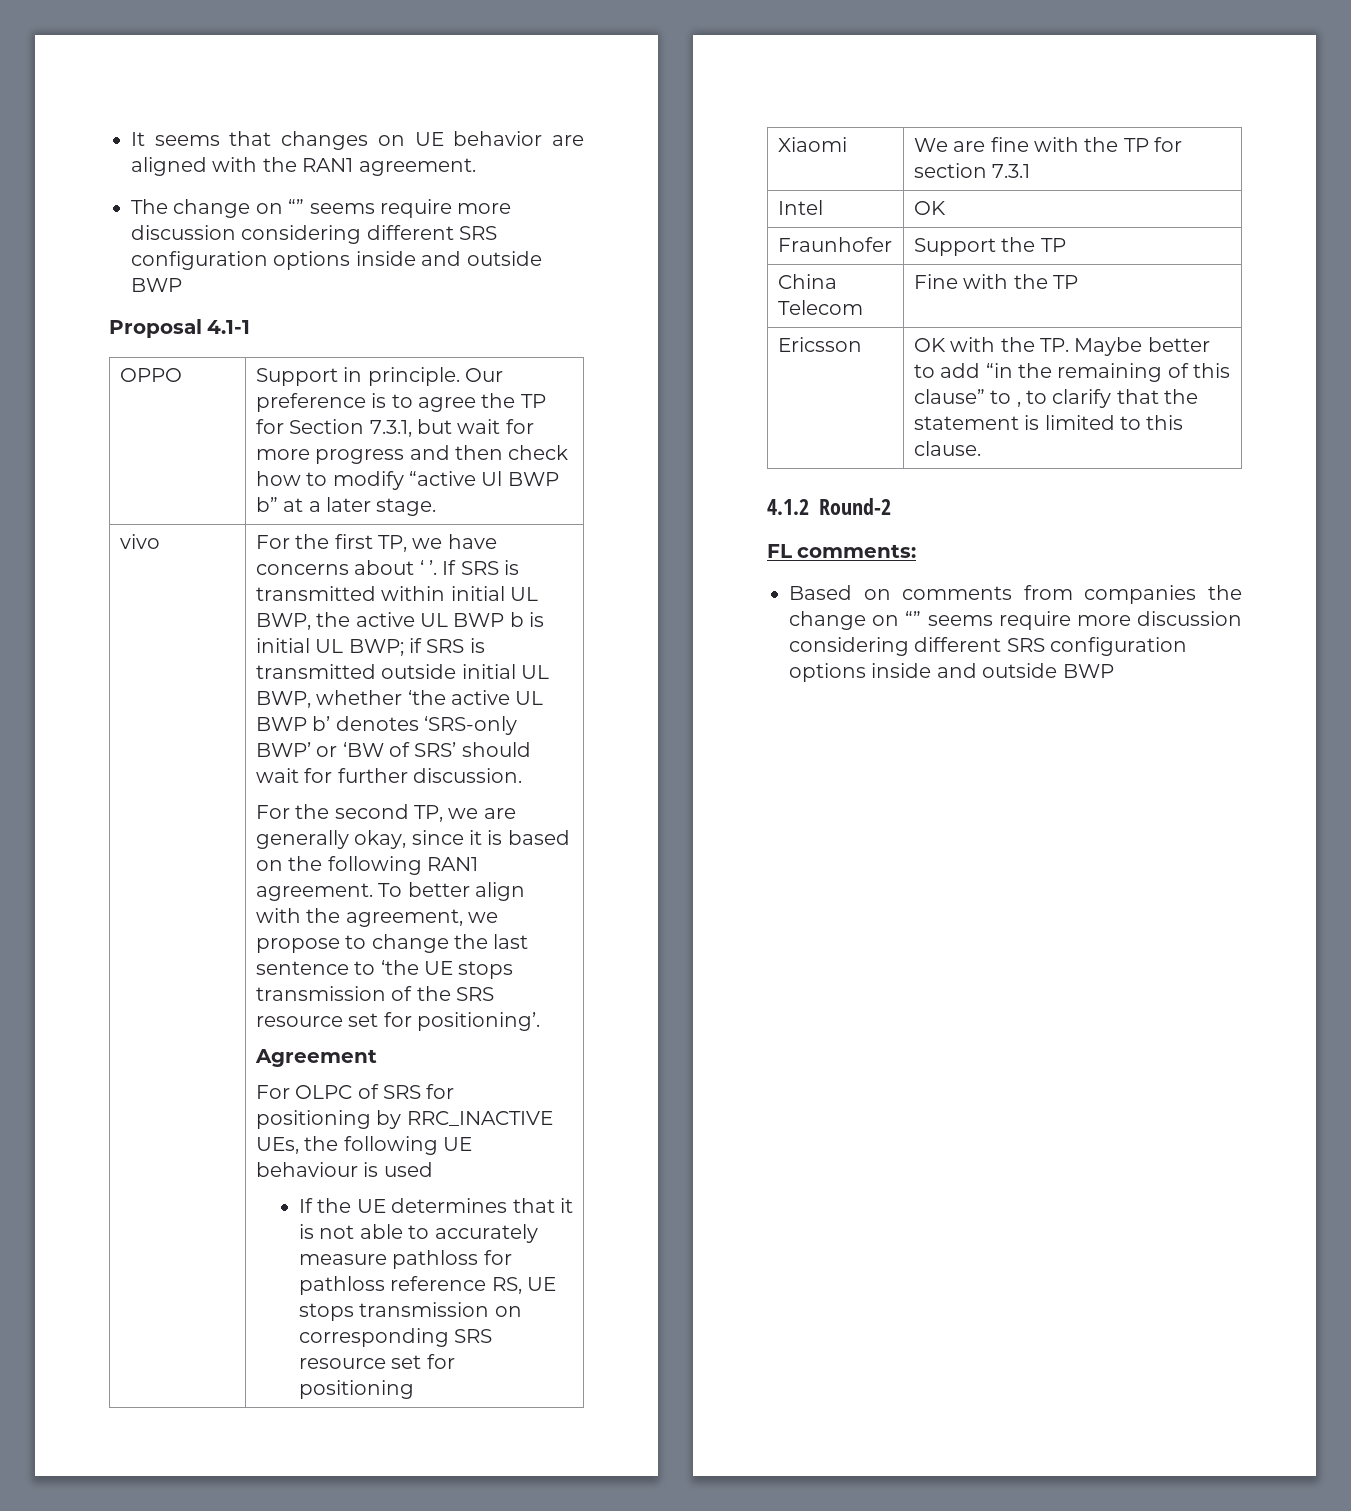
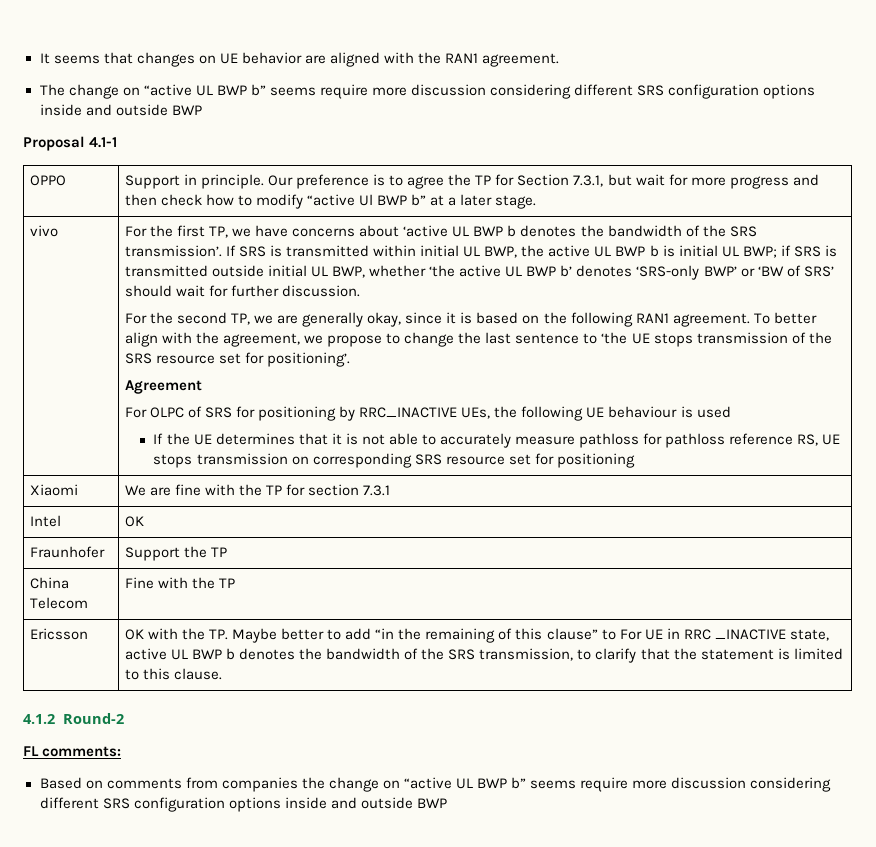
[288,199,305,214] “” -> [143,84,266,96] “active UL BWP b”
[419,560,437,575] ‘ ’. -> [403,225,757,237] [124,245,222,257] ‘active UL BWP b denotes the bandwidth of the SRS transmission’.
[1016,401,1021,407] , -> [619,628,829,641] [124,648,574,661] For UE in RRC _INACTIVE state, active UL BWP b denotes the bandwidth of the SRS transmission,
[905,611,922,626] “” -> [403,777,527,789] “active UL BWP b”

